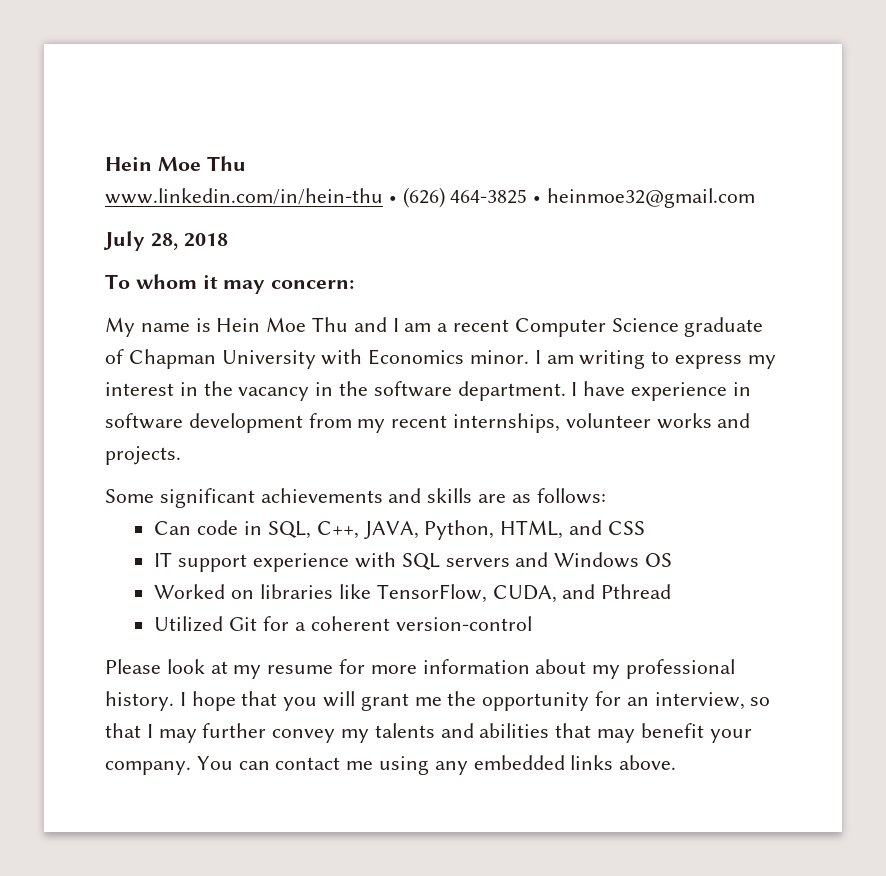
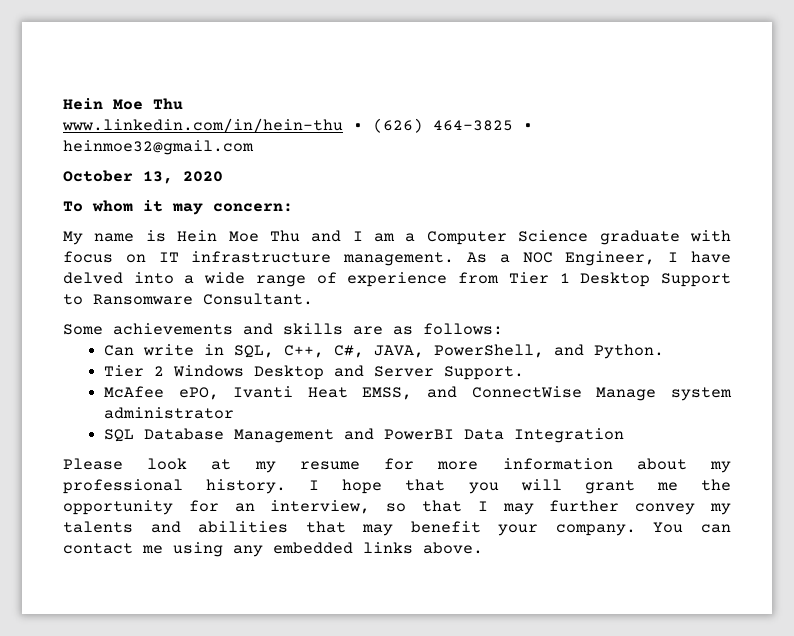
[103,231,228,251] July 28, 2018 -> [63,170,223,184] October 13, 2020
[453,319,510,332] recent -> (416, 237) none
[105,349,776,369] [105,381,751,401] [105,413,751,433] [105,446,181,465] of Chapman University with Economics minor. I am writing to express my interest in the vacancy in the software department. I have experience in software development from my recent internships, volunteer works and projects. -> [689,230,731,242] [63,251,731,266] [63,272,732,287] [63,293,313,305] with focus on IT infrastructure management. As a NOC Engineer, I have delved into a wide range of experience from Tier 1 Desktop Support to Ransomware Consultant.
[159,488,255,508] significant -> (103, 329) none
[197,520,239,535] code -> [142,344,194,356] write
[363,520,645,540] [154,552,672,572] [154,584,672,603] [154,616,532,632] JAVA, Python, HTML, and CSS // IT support experience with SQL servers and Windows OS // Worked on libraries like TensorFlow, CUDA, and Pthread // Utilized Git for a coherent version-control -> [333,344,664,359] [103,365,524,380] [103,386,732,401] [103,407,234,419] [103,428,624,443] C#, JAVA, PowerShell, and Python. // Tier 2 Windows Desktop and Server Support. // McAfee ePO, Ivanti Heat EMSS, and ConnectWise Manage system administrator // SQL Database Management and PowerBI Data Integration

